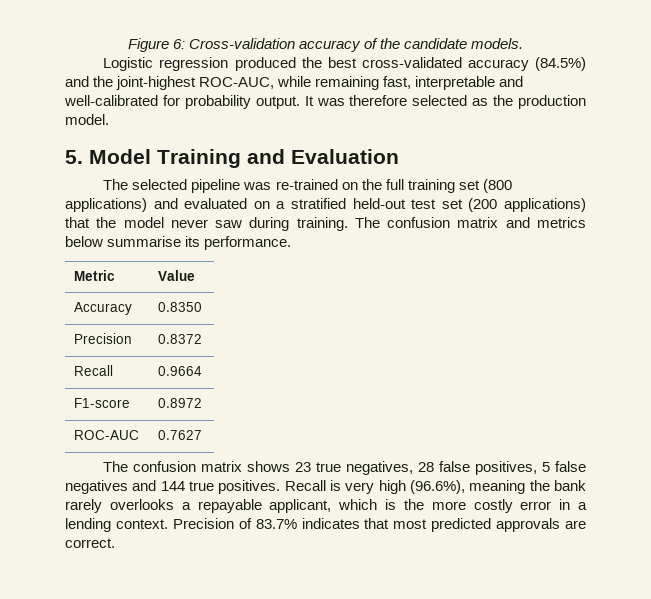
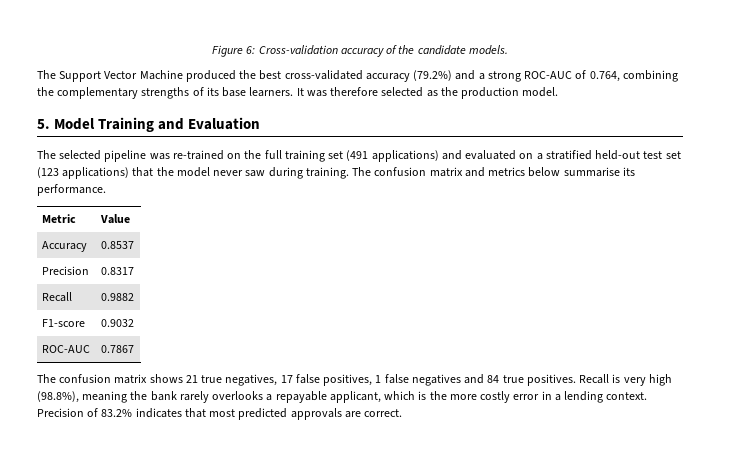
[103,57,229,71] Logistic regression -> [37,70,183,82] The Support Vector Machine
[535,57,586,71] [65,76,524,90] [64,95,300,109] (84.5%) and the joint-highest ROC-AUC, while remaining fast, interpretable and well-calibrated for probability output. -> [413,70,678,82] [37,87,294,99] (79.2%) and a strong ROC-AUC of 0.764, combining the complementary strengths of its base learners.
[482,179,512,193] (800 -> [346,150,369,161] (491
[468,198,498,212] (200 -> [37,167,59,178] (123
[158,302,203,312] 0.8350 -> [101,241,135,249] 0.8537
[158,334,203,344] 0.8372 -> [101,267,135,275] 0.8317
[158,366,203,376] 0.9664 -> [101,293,135,301] 0.9882
[158,398,203,408] 0.8972 -> [101,319,135,327] 0.9032
[158,430,203,440] 0.7627 -> [101,345,135,353] 0.7867
[295,462,312,472] 23 -> [185,375,198,383] 21
[418,462,435,472] 28 -> [280,375,293,383] 17
[542,462,551,472] 5 -> [375,375,382,383] 1
[160,481,185,491] 144 -> [487,375,500,383] 84
[409,480,465,494] (96.6%), -> [37,391,79,403] (98.8%),
[255,519,297,529] 83.7% -> [101,409,133,417] 83.2%

